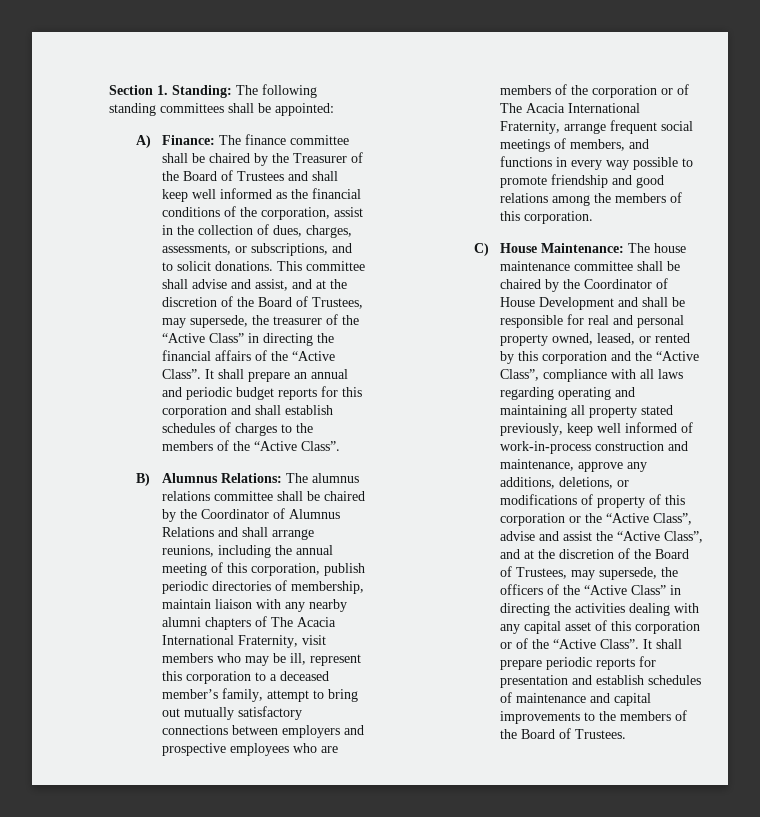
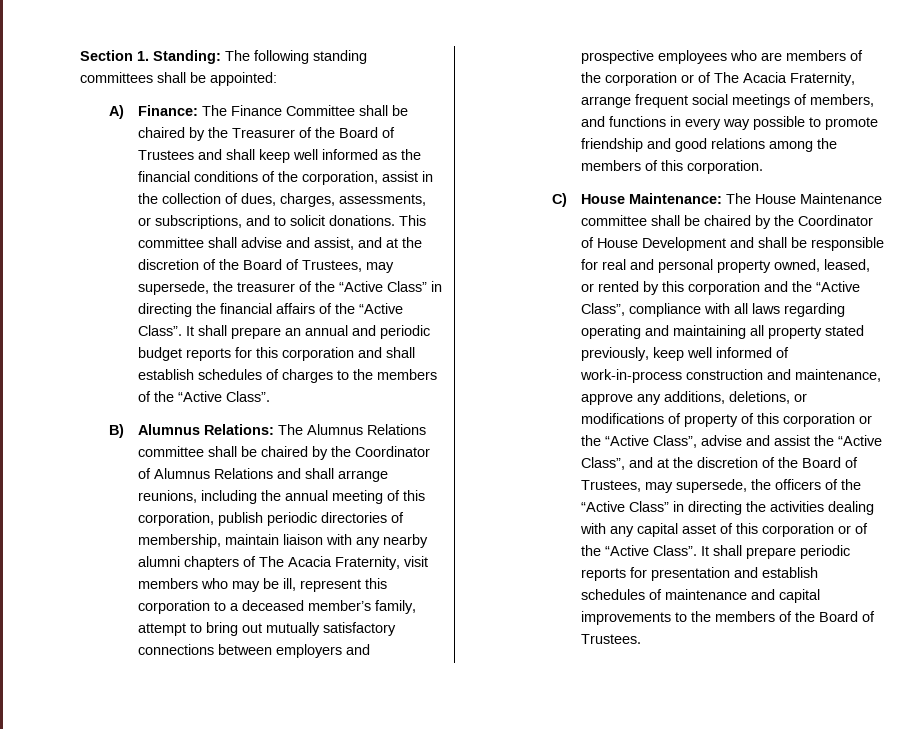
[245,134,350,145] finance committee -> [230,105,355,116] Finance Committee
[312,473,360,483] [162,491,211,501] alumnus relations -> [306,424,426,435] Alumnus Relations
[162,635,235,645] International -> (332, 561) none
[568,103,641,113] International -> (787, 77) none
[654,243,687,253] [500,261,571,271] house maintenance -> [754,193,882,204] House Maintenance

